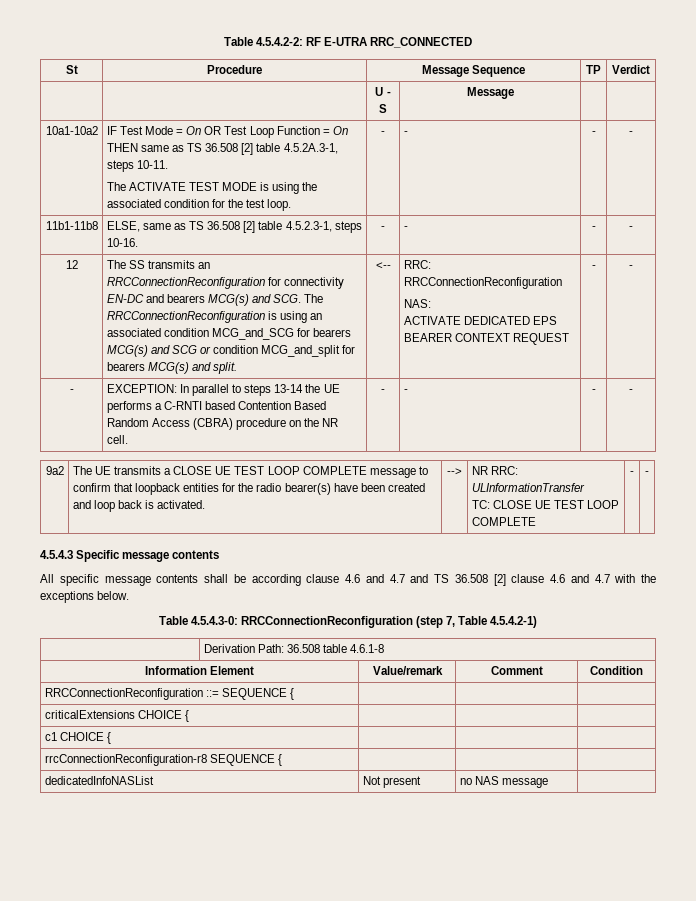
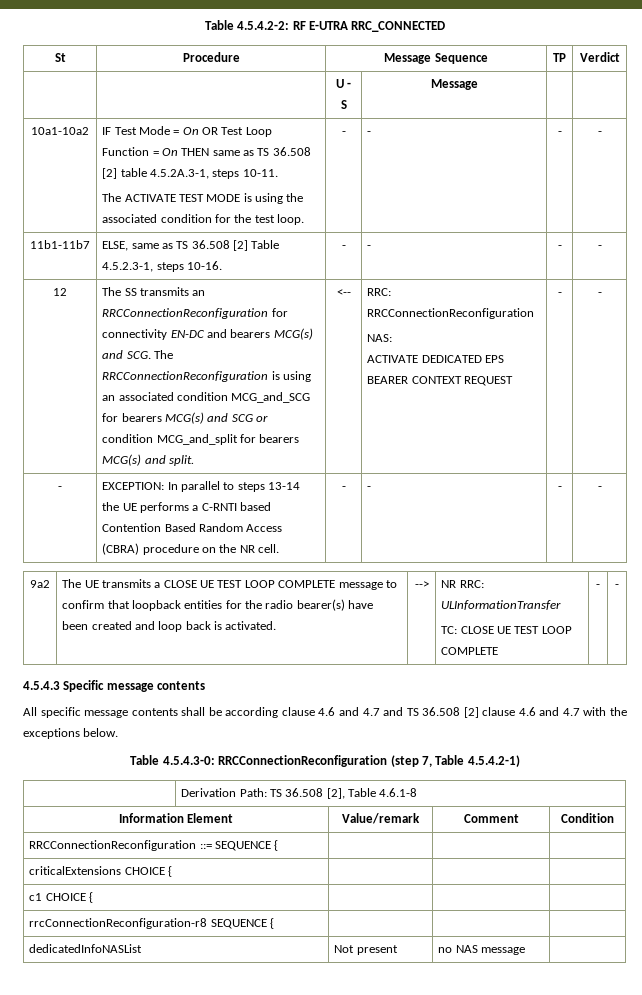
[45,221,98,230] 11b1-11b8 -> [30,240,90,249] 11b1-11b7
[258,221,283,230] table -> [251,240,280,249] Table
[287,644,348,653] 36.508 table -> [269,788,377,799] TS 36.508 [2], Table

